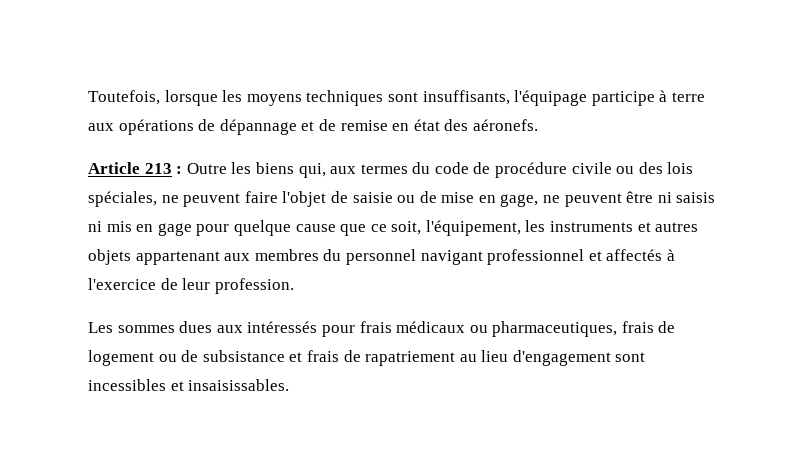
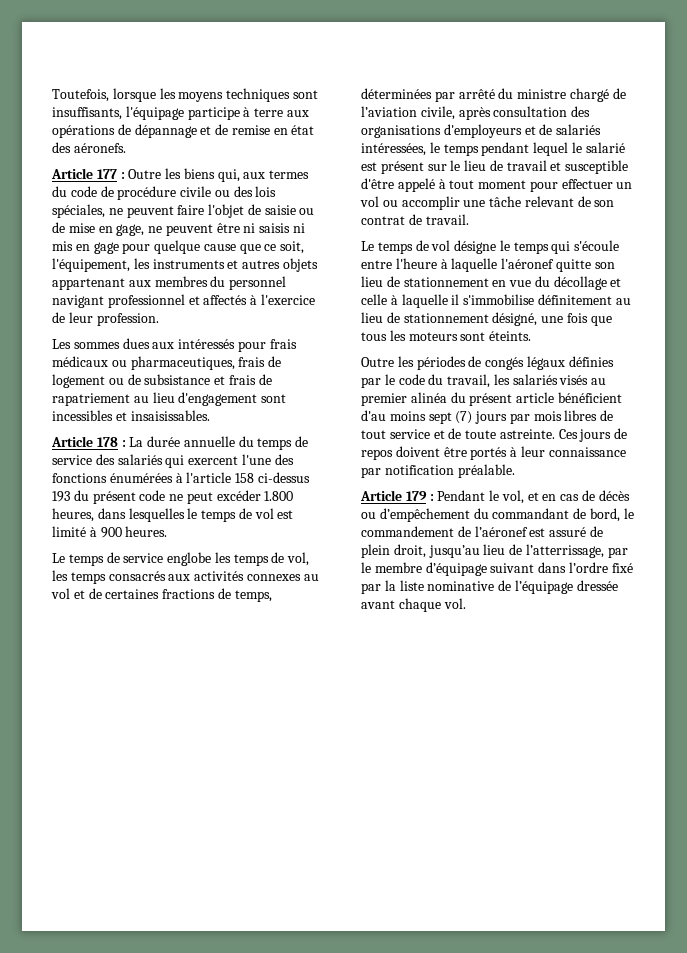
[144,163,172,174] 213 -> [96,169,117,179] 177
(290, 385) none -> [51,436,309,450] [52,454,294,468] [52,472,310,483] [52,490,294,504] [52,508,294,522] [52,526,168,538] [52,552,310,566] [52,570,319,584] [51,588,272,602] [361,88,626,102] [361,106,591,120] [361,124,602,138] [361,142,625,156] [361,160,629,174] [361,178,633,192] [360,196,615,210] [361,214,469,225] [361,240,620,254] [361,258,615,272] [361,276,622,290] [361,294,631,308] [361,312,612,326] [361,330,532,341] [361,356,614,370] [361,374,607,388] [361,392,622,406] [361,410,614,424] [361,428,628,442] [361,446,626,460] [361,464,515,478] [360,490,630,504] [361,508,634,522] [361,526,603,537] [361,544,628,558] [361,562,633,576] [361,580,618,594] [361,598,466,612] // Article 178 : La durée annuelle du temps de service des salariés qui exercent l'une des fonctions énumérées à l'article 158 ci-dessus 193 du présent code ne peut excéder 1.800 heures, dans lesquelles le temps de vol est limité à 900 heures. // Le temps de service englobe les temps de vol, les temps consacrés aux activités connexes au vol et de certaines fractions de temps, déterminées par arrêté du ministre chargé de l’aviation civile, après consultation des organisations d'employeurs et de salariés intéressées, le temps pendant lequel le salarié est présent sur le lieu de travail et susceptible d'être appelé à tout moment pour effectuer un vol ou accomplir une tâche relevant de son contrat de travail. // Le temps de vol désigne le temps qui s'écoule entre l'heure à laquelle l'aéronef quitte son lieu de stationnement en vue du décollage et celle à laquelle il s'immobilise définitement au lieu de stationnement désigné, une fois que tous les moteurs sont éteints. // Outre les périodes de congés légaux définies par le code du travail, les salariés visés au premier alinéa du présent article bénéficient d'au moins sept (7) jours par mois libres de tout service et de toute astreinte. Ces jours de repos doivent être portés à leur connaissance par notification préalable. // Article 179 : Pendant le vol, et en cas de décès ou d’empêchement du commandant de bord, le commandement de l’aéronef est assuré de plein droit, jusqu’au lieu de l’atterrissage, par le membre d’équipage suivant dans l’ordre fixé par la liste nominative de l’équipage dressée avant chaque vol.

